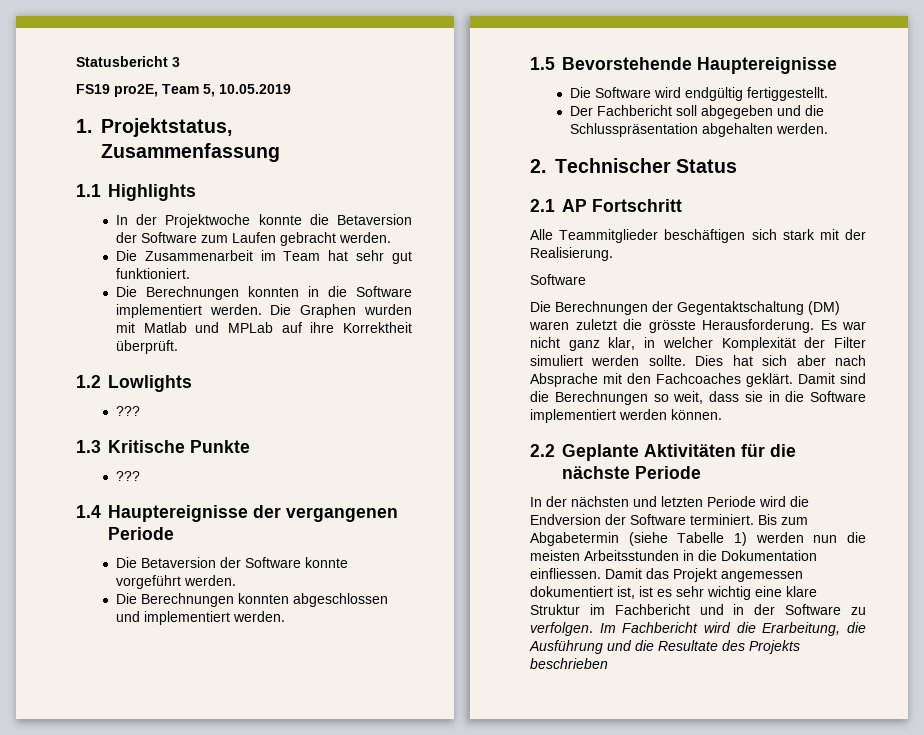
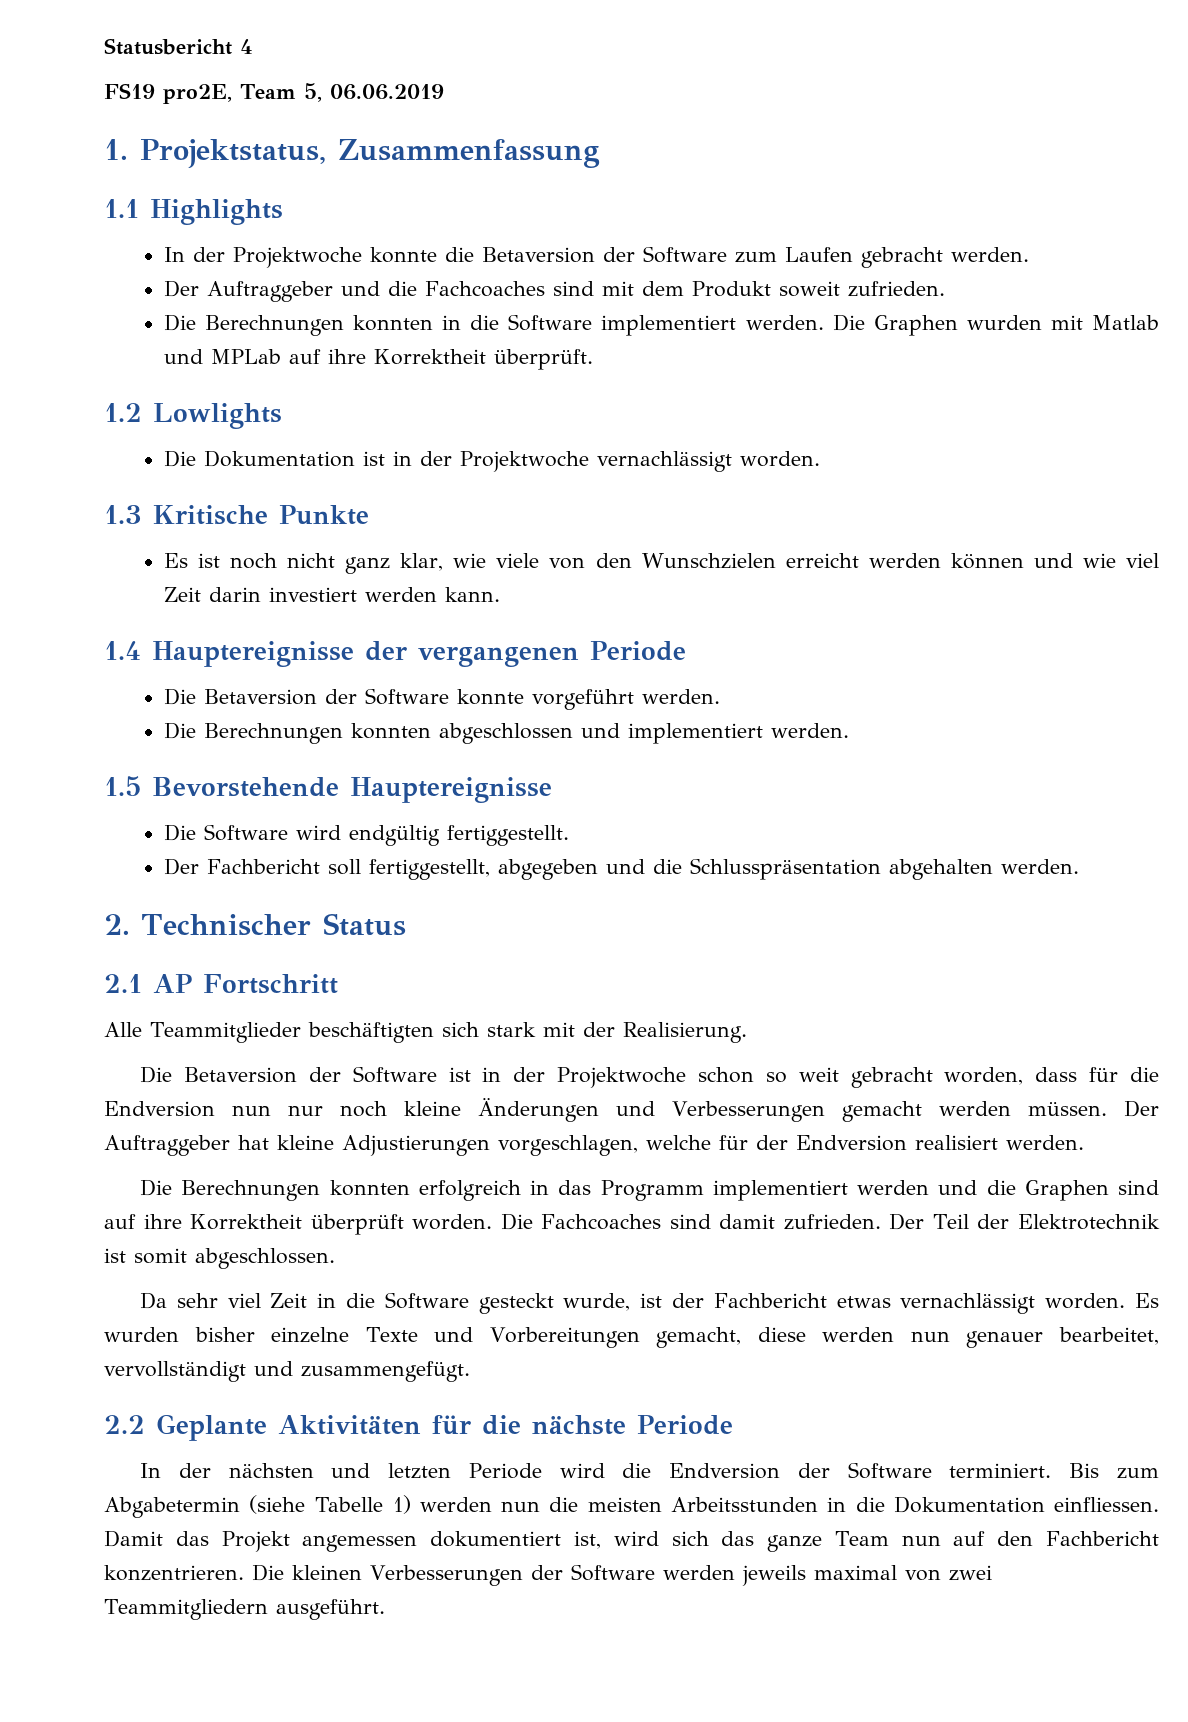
[172,57,180,67] 3 -> [240,39,253,54] 4
[219,84,291,94] 10.05.2019 -> [329,84,444,100] 06.06.2019
[115,250,412,264] [115,268,190,279] Die Zusammenarbeit im Team hat sehr gut funktioniert. -> [163,280,945,302] Der Auftraggeber und die Fachcoaches sind mit dem Produkt soweit zufrieden.
[115,406,140,416] [76,440,250,453] [115,471,140,481] ??? // 1.3 Kritische Punkte // ??? -> [163,450,820,472] [104,505,369,525] [163,553,1159,574] [163,587,500,602] Die Dokumentation ist in der Projektwoche vernachlässigt worden. // 1.3 Kritische Punkte // Es ist noch nicht ganz klar, wie viele von den Wunschzielen erreicht werden können und wie viel Zeit darin investiert werden kann.
(697, 110) none -> [368,859,490,880] fertiggestellt,
[664,229,746,243] beschäftigen -> [307,1022,434,1043] beschäftigten
[530,274,586,285] [530,301,840,315] [529,319,866,333] [530,337,866,351] [530,355,866,366] [530,373,866,387] [530,391,866,405] [530,409,722,423] Software // Die Berechnungen der Gegentaktschaltung (DM) waren zuletzt die grösste Herausforderung. Es war nicht ganz klar, in welcher Komplexität der Filter simuliert werden sollte. Dies hat sich aber nach Absprache mit den Fachcoaches geklärt. Damit sind die Berechnungen so weit, dass sie in die Software implementiert werden können. -> [140,1066,1159,1088] [104,1098,1159,1122] [104,1135,1084,1156] [140,1179,1160,1201] [104,1213,1160,1235] [104,1248,335,1269] [140,1292,1160,1314] [104,1327,1160,1348] [104,1361,470,1382] Die Betaversion der Software ist in der Projektwoche schon so weit gebracht worden, dass für die Endversion nun nur noch kleine Änderungen und Verbesserungen gemacht werden müssen. Der Auftraggeber hat kleine Adjustierungen vorgeschlagen, welche für der Endversion realisiert werden. // Die Berechnungen konnten erfolgreich in das Programm implementiert werden und die Graphen sind auf ihre Korrektheit überprüft worden. Die Fachcoaches sind damit zufrieden. Der Teil der Elektrotechnik ist somit abgeschlossen. // Da sehr viel Zeit in die Software gesteckt wurde, ist der Fachbericht etwas vernachlässigt worden. Es wurden bisher einzelne Texte und Vorbereitungen gemacht, diese werden nun genauer bearbeitet, vervollständigt und zusammengefügt.
[639,586,817,600] [530,604,866,615] [530,622,866,636] [529,640,800,654] [530,658,608,669] ist es sehr wichtig eine klare Struktur im Fachbericht und in der Software zu verfolgen. Im Fachbericht wird die Erarbeitung, die Ausführung und die Resultate des Projekts beschrieben -> [613,1531,1160,1552] [104,1564,992,1586] [104,1599,385,1620] wird sich das ganze Team nun auf den Fachbericht konzentrieren. Die kleinen Verbesserungen der Software werden jeweils maximal von zwei Teammitgliedern ausgeführt.

